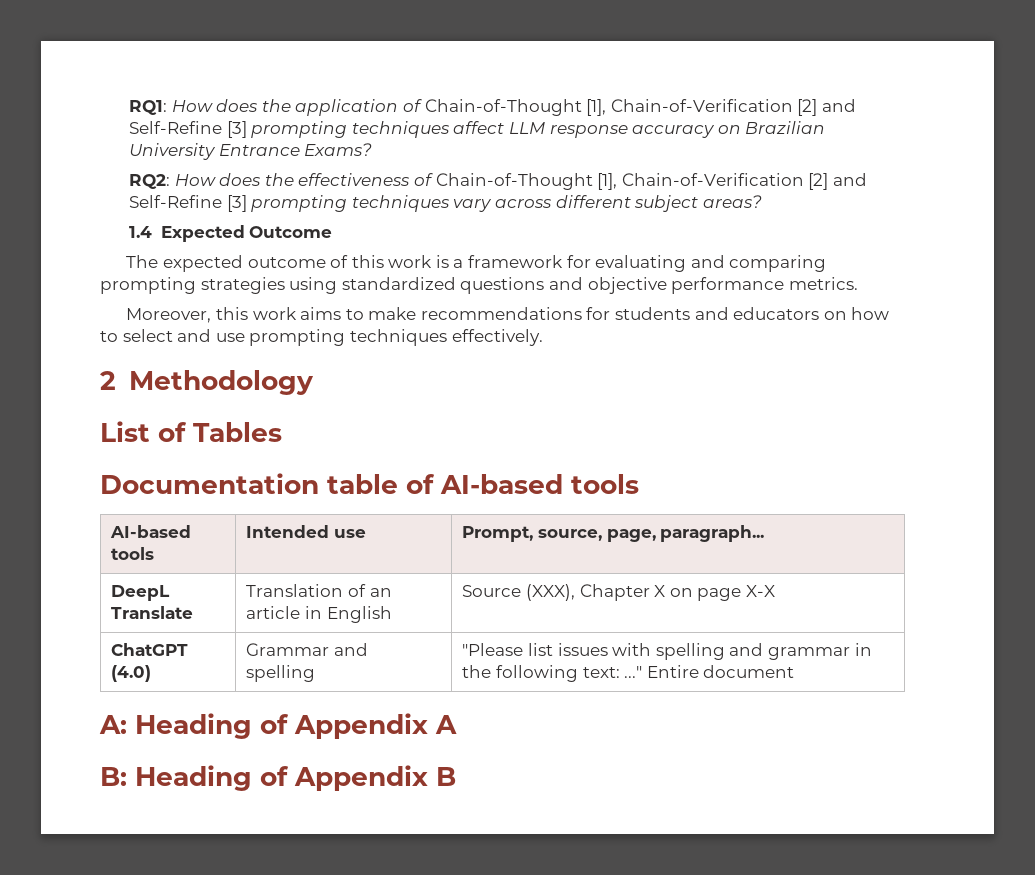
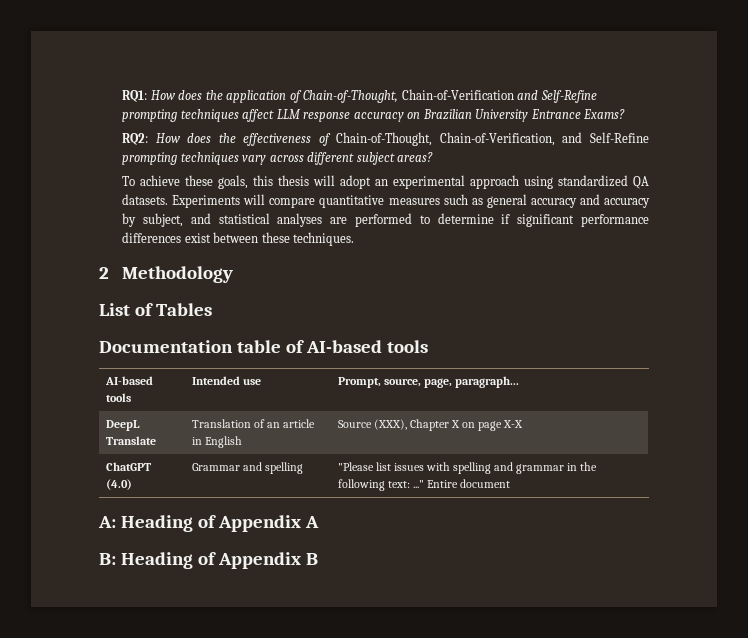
[424,99,857,116] [129,121,247,138] Chain-of-Thought [1], Chain-of-Verification [2] and Self-Refine [3] -> [303,89,597,103] Chain-of-Thought, Chain-of-Verification and Self-Refine
[435,173,868,190] [129,195,247,212] Chain-of-Thought [1], Chain-of-Verification [2] and Self-Refine [3] -> [336,132,649,146] Chain-of-Thought, Chain-of-Verification, and Self-Refine
[129,225,333,242] [126,255,827,272] [100,277,858,294] [126,307,890,323] [100,329,543,346] 1.4 Expected Outcome // The expected outcome of this work is a framework for evaluating and comparing prompting strategies using standardized questions and objective performance metrics. // Moreover, this work aims to make recommendations for students and educators on how to select and use prompting techniques effectively. -> [122,175,650,189] [122,194,650,208] [122,213,649,227] [122,232,355,246] To achieve these goals, this thesis will adopt an experimental approach using standardized QA datasets. Experiments will compare quantitative measures such as general accuracy and accuracy by subject, and statistical analyses are performed to determine if significant performance differences exist between these techniques.

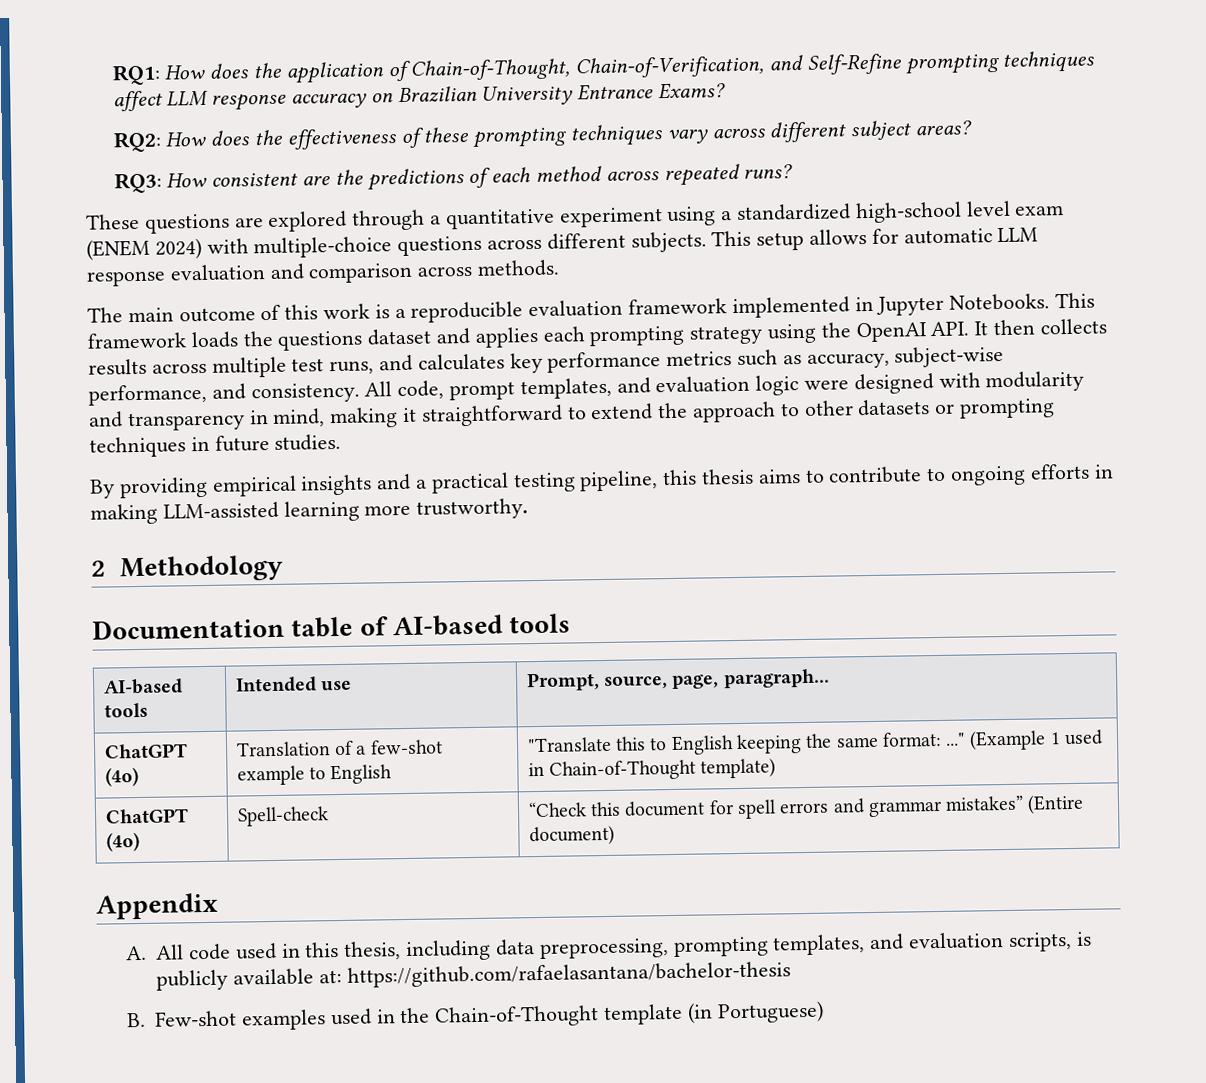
[401,89,514,100] Chain-of-Verification -> [575,55,766,79] Chain-of-Verification,
[336,132,649,146] Chain-of-Thought, Chain-of-Verification, and Self-Refine -> [423,126,470,143] these
[122,175,650,189] [122,194,650,208] [122,213,649,227] [122,232,355,246] To achieve these goals, this thesis will adopt an experimental approach using standardized QA datasets. Experiments will compare quantitative measures such as general accuracy and accuracy by subject, and statistical analyses are performed to determine if significant performance differences exist between these techniques. -> [113,163,794,194] [86,200,1065,234] [86,227,1039,261] [86,259,561,287] [87,292,1096,323] [87,318,1107,351] [88,345,1005,378] [88,370,1085,406] [88,398,1056,432] [89,433,342,458] [90,463,1114,499] [90,498,529,525] RQ3: How consistent are the predictions of each method across repeated runs? // These questions are explored through a quantitative experiment using a standardized high-school level exam (ENEM 2024) with multiple-choice questions across different subjects. This setup allows for automatic LLM response evaluation and comparison across methods. // The main outcome of this work is a reproducible evaluation framework implemented in Jupyter Notebooks. This framework loads the questions dataset and applies each prompting strategy using the OpenAI API. It then collects results across multiple test runs, and calculates key performance metrics such as accuracy, subject-wise performance, and consistency. All code, prompt templates, and evaluation logic were designed with modularity and transparency in mind, making it straightforward to extend the approach to other datasets or prompting techniques in future studies. // By providing empirical insights and a practical testing pipeline, this thesis aims to contribute to ongoing efforts in making LLM-assisted learning more trustworthy.
[99,303,212,316] // List of Tables -> (283, 568) none
[105,420,140,431] [105,436,156,445] DeepL Translate -> [103,743,188,759] [104,766,139,787] ChatGPT (4o)
[266,419,315,428] [191,436,242,448] [337,419,524,431] [105,462,151,471] [105,479,132,490] [191,462,303,474] [337,462,598,474] [337,479,511,491] [98,515,319,532] [99,552,318,569] an article in English | Source (XXX), Chapter X on page X-X // ChatGPT (4.0) | Grammar and spelling | "Please list issues with spelling and grammar in the following text: ..." Entire document // A: Heading of Appendix A // B: Heading of Appendix B -> [356,739,443,755] [236,764,393,786] [526,729,1103,756] [527,758,777,781] [104,808,189,824] [105,831,140,852] [236,806,329,827] [527,794,1085,820] [528,825,615,846] [96,892,218,920] [125,931,1092,961] [156,961,791,991] [126,1000,824,1031] a few-shot example to English | "Translate this to English keeping the same format: ..." (Example 1 used in Chain-of-Thought template) // ChatGPT (4o) | Spell-check | “Check this document for spell errors and grammar mistakes” (Entire document) // Appendix // A. All code used in this thesis, including data preprocessing, prompting templates, and evaluation scripts, is publicly available at: https://github.com/rafaelasantana/bachelor-thesis // B. Few-shot examples used in the Chain-of-Thought template (in Portuguese)

